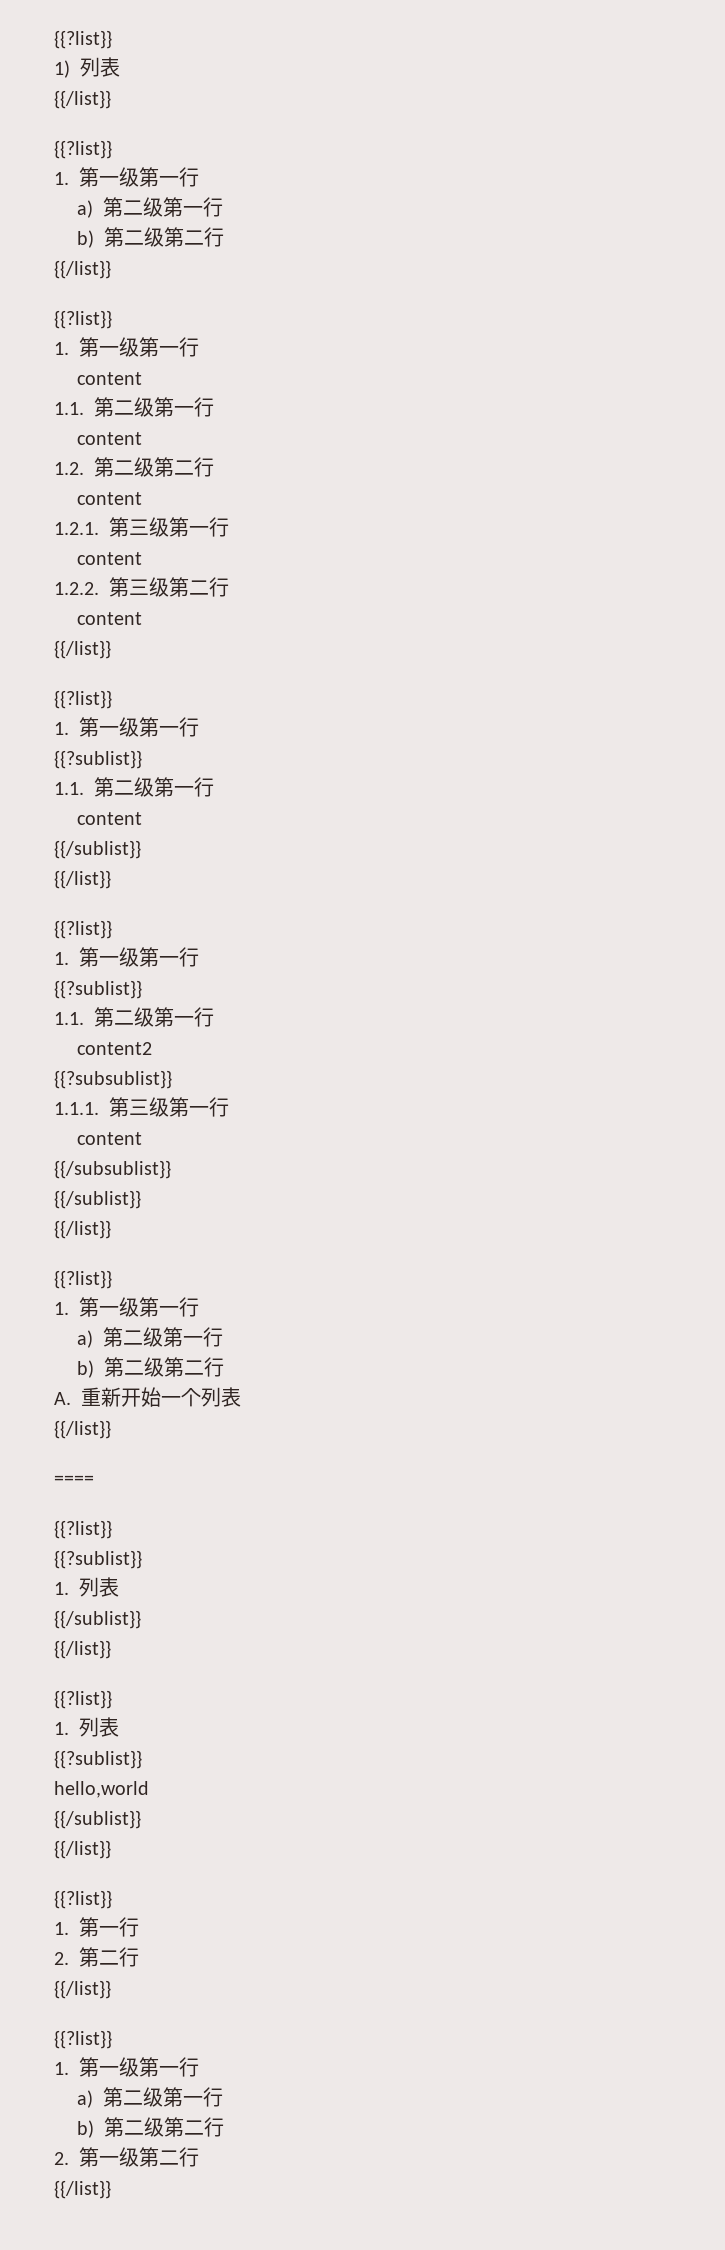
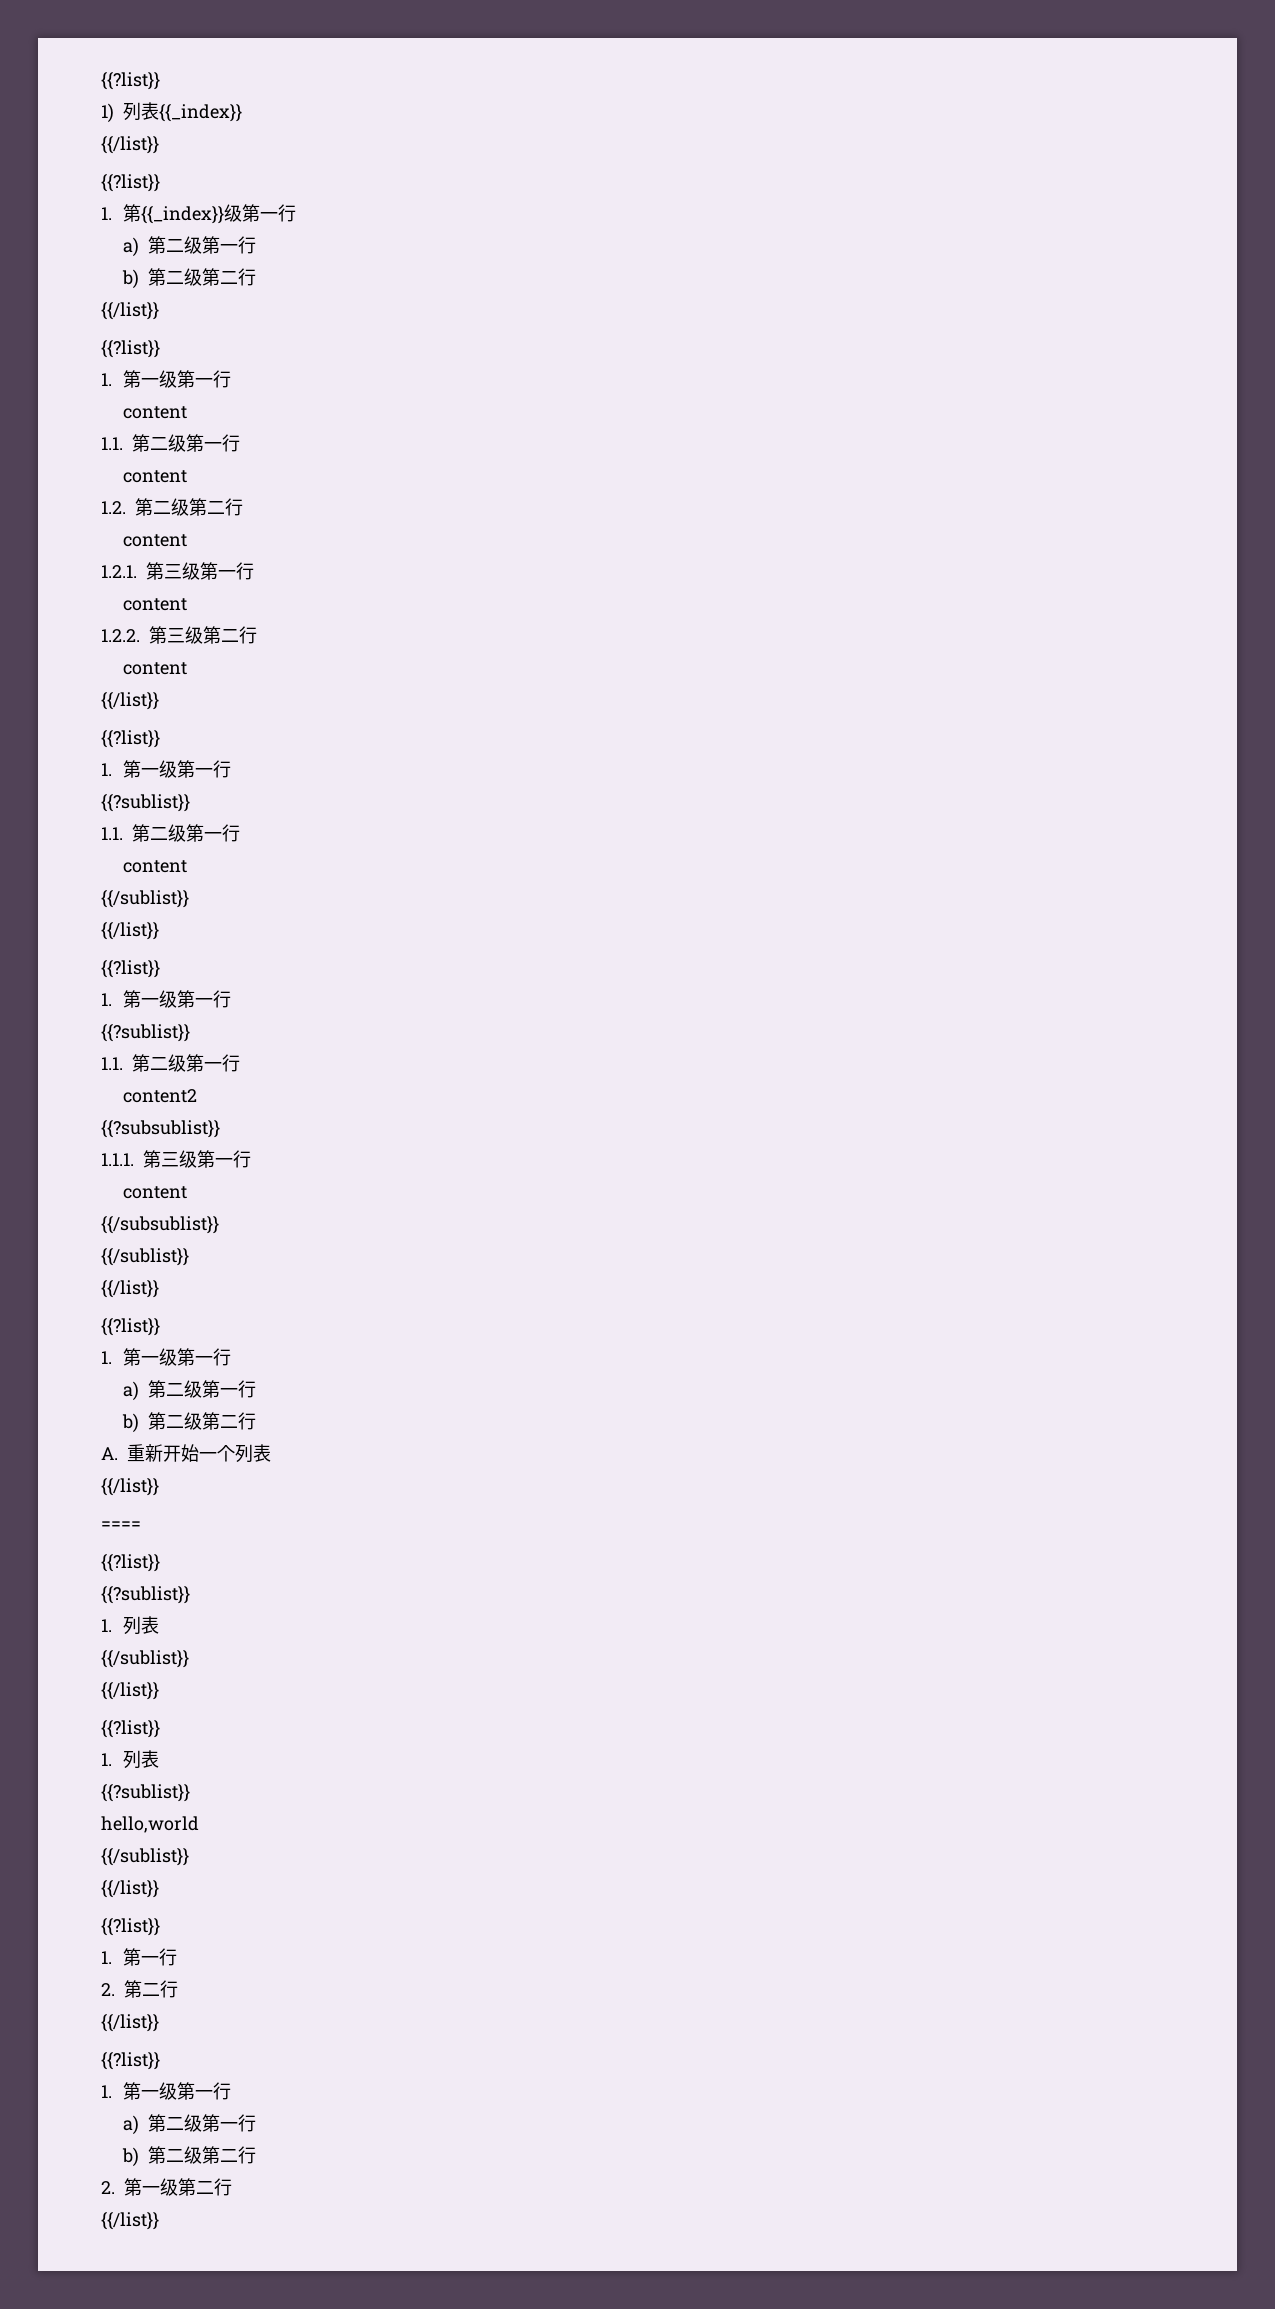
[54,90,111,109] [54,140,112,159] [54,167,119,187] // {{/list}} // {{?list}} // 1.第一 -> [159,103,243,122] [101,135,159,154] [101,173,160,192] [101,204,225,224] {{_index}} // {{/list}} // {{?list}} // 1.第{{_index}}

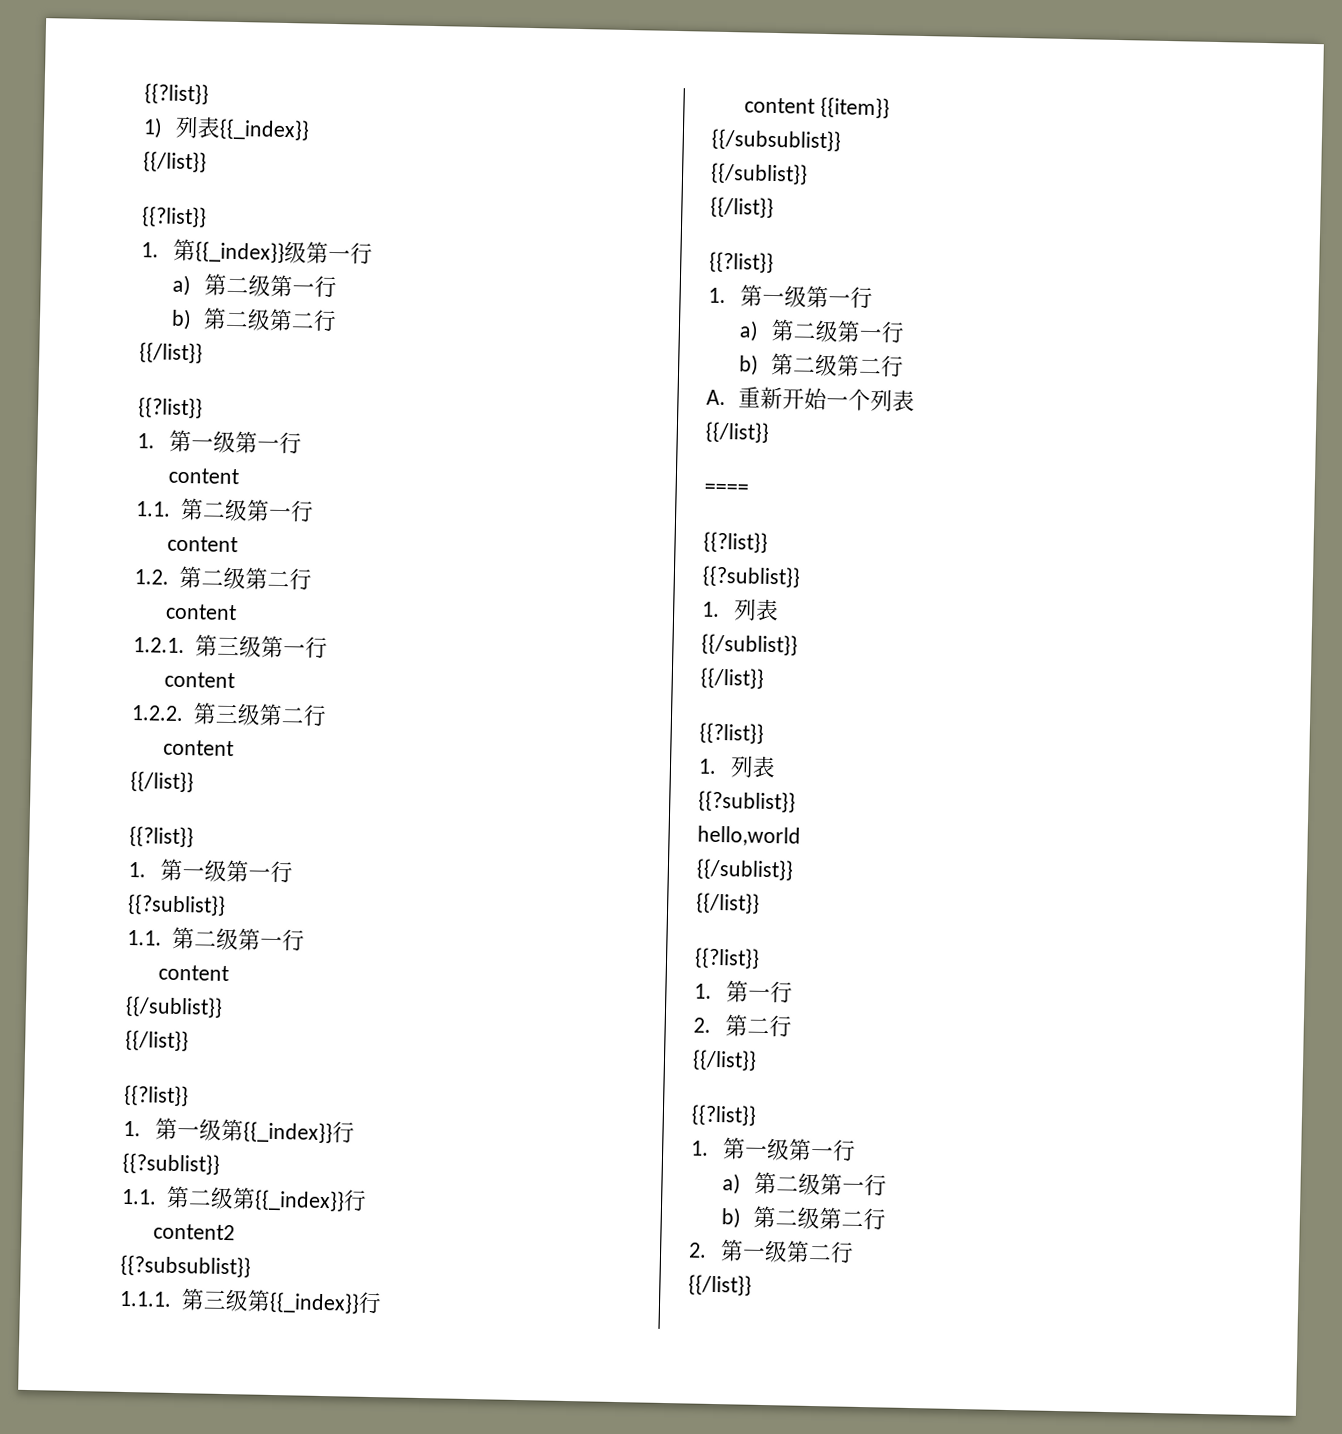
[195,990,232,1008] [101,1023,190,1042] [101,1054,222,1072] 一行 // {{?sublist}} // 1.1.第二级第一 -> [242,1121,355,1144] [122,1152,220,1175] [121,1185,345,1212] {{_index}}行 // {{?sublist}} // 1.1.第二级第{{_index}}
[215,1150,251,1168] [123,1186,188,1199] 一行 // content -> [268,1291,382,1315] [743,96,890,119] {{_index}}行 // content {{item}}

